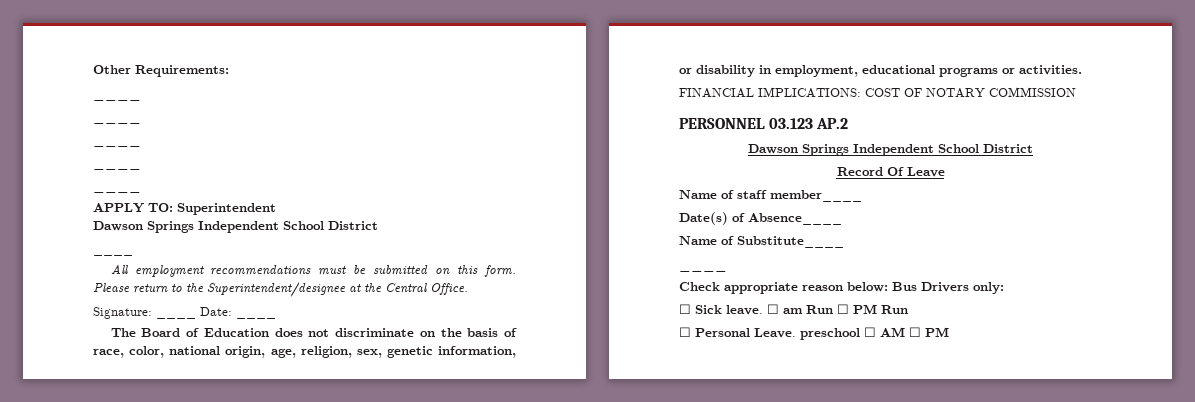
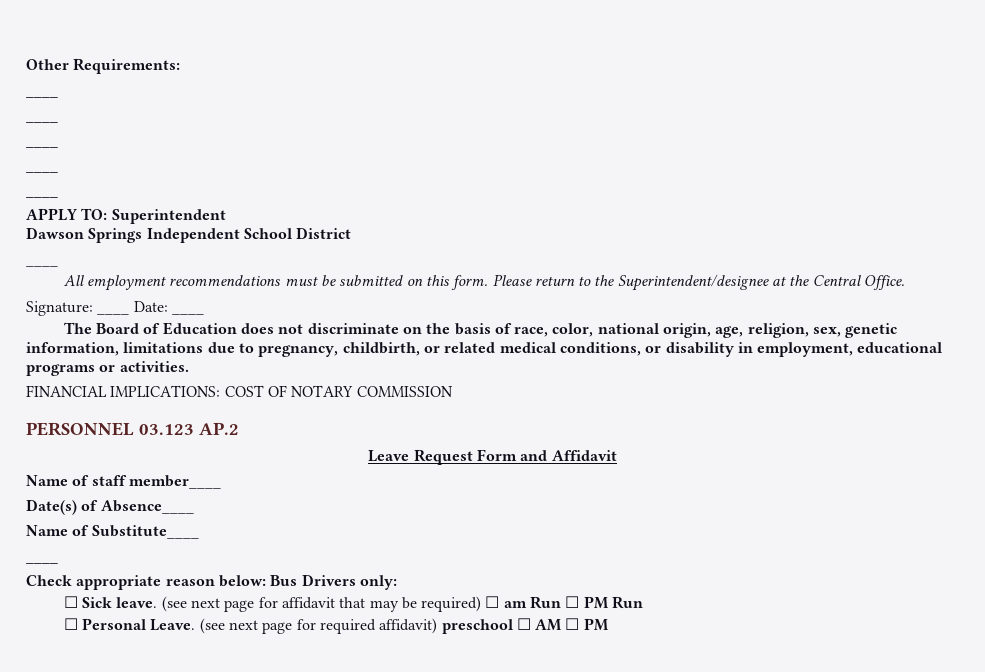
(516, 352) none -> [123,342,641,357] limitations due to pregnancy, childbirth, or related medical conditions,
[748,144,1033,156] [836,167,945,177] Dawson Springs Independent School District // Record Of Leave -> [368,449,617,465] Leave Request Form and Affidavit
(763, 310) none -> [161,596,482,612] (see next page for affidavit that may be required)
(796, 333) none -> [199,618,438,634] (see next page for required affidavit)

